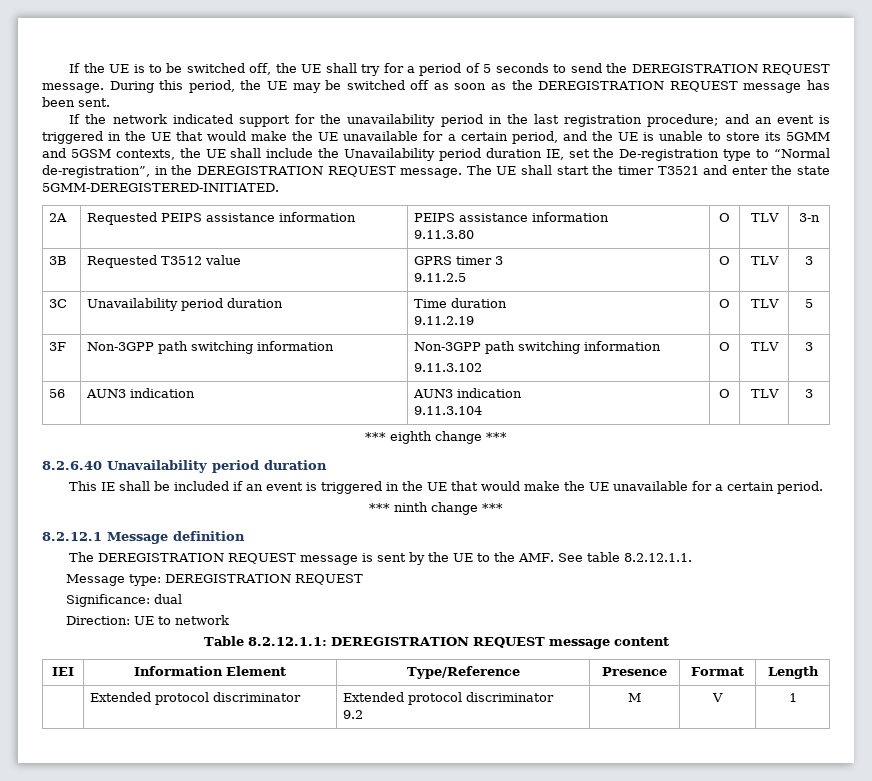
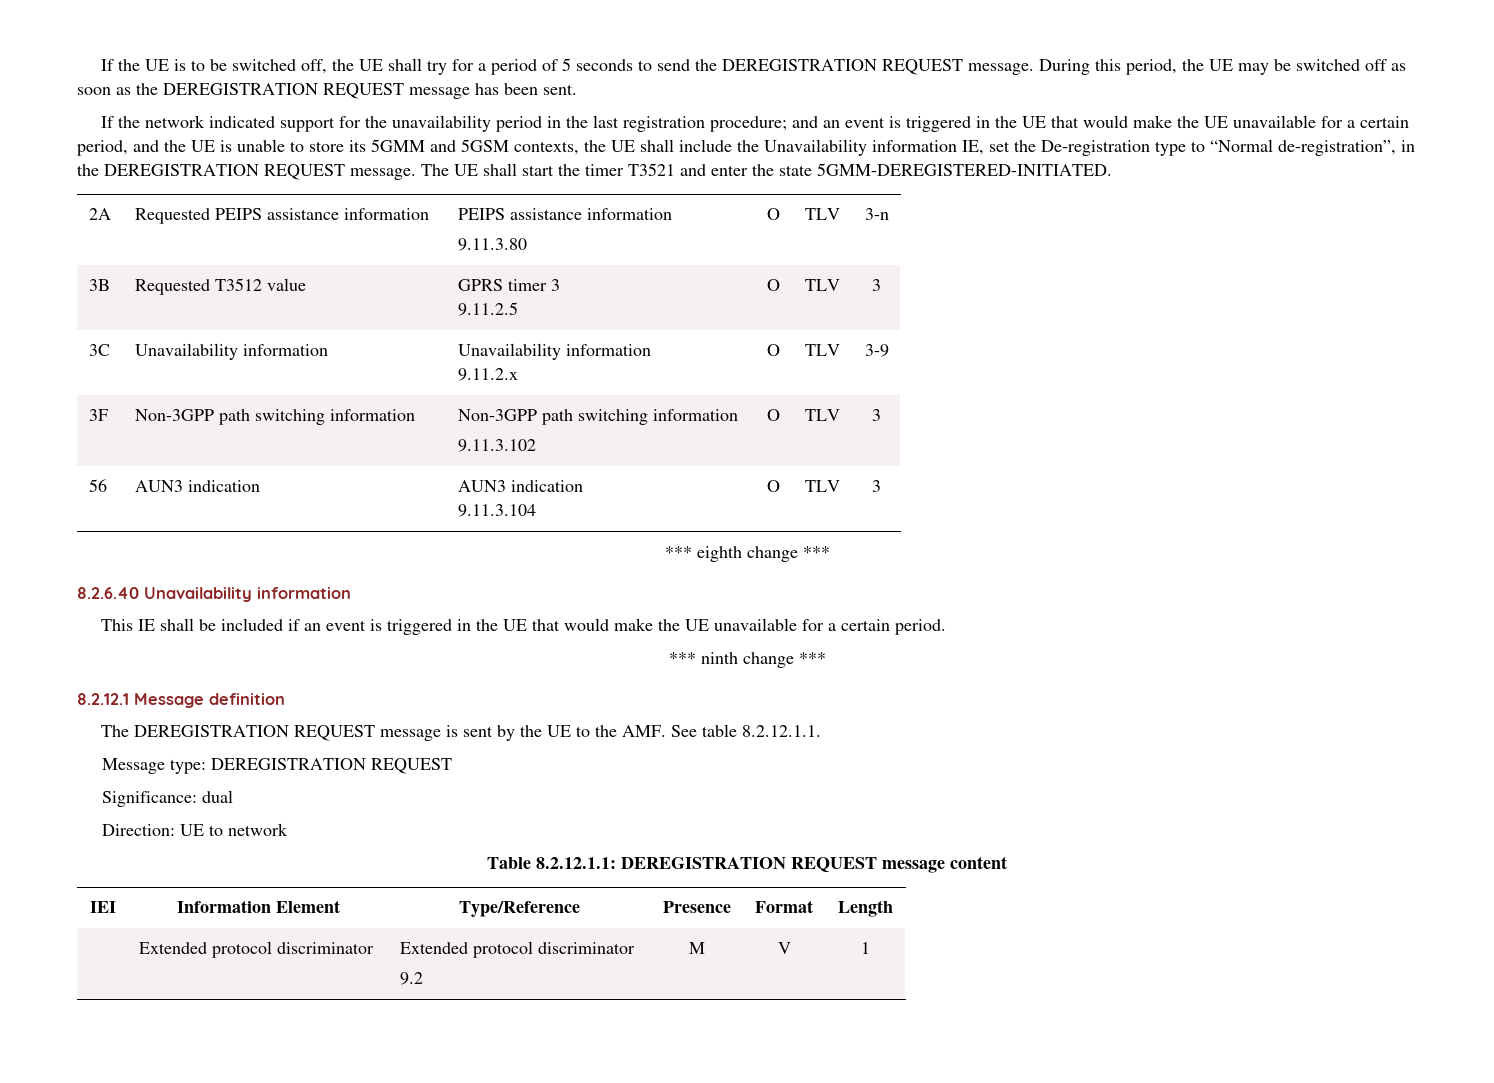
[438,148,542,161] period duration -> [872,140,957,152] information
[181,298,284,311] [414,298,508,308] [414,316,475,325] [719,299,730,308] [750,299,779,308] [805,299,813,308] period duration | Time duration // 9.11.2.19 | O | TLV | 5 -> [242,344,328,356] [457,343,651,360] [457,368,518,381] [767,344,780,356] [805,344,840,356] [864,344,889,357] information | Unavailability information // 9.11.2.x | O | TLV | 3-9
[212,460,327,473] period duration -> [257,587,351,599] information

